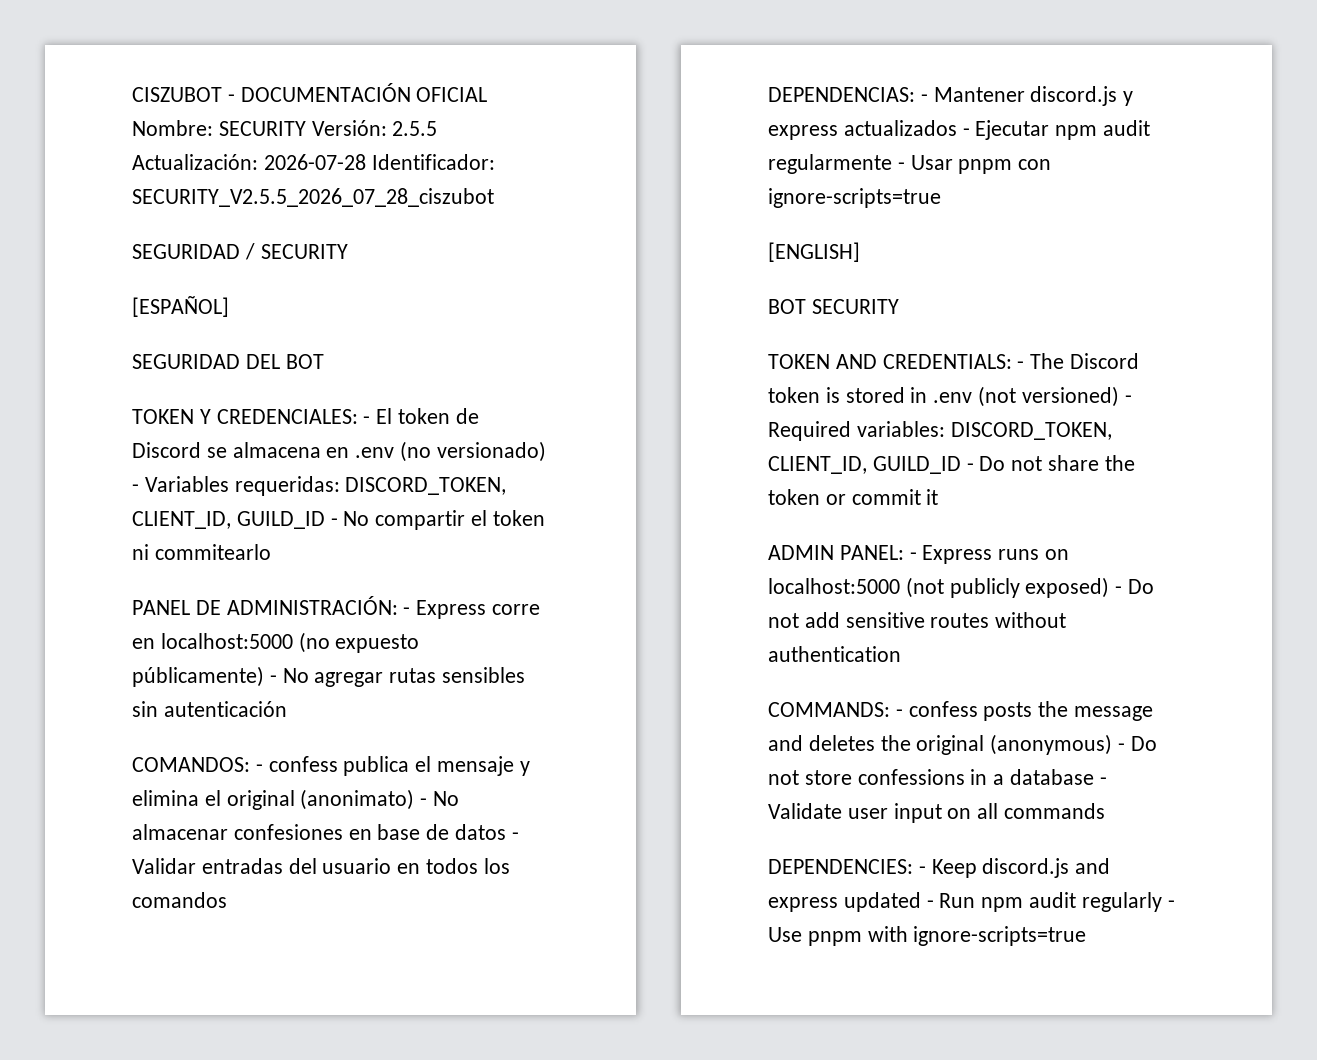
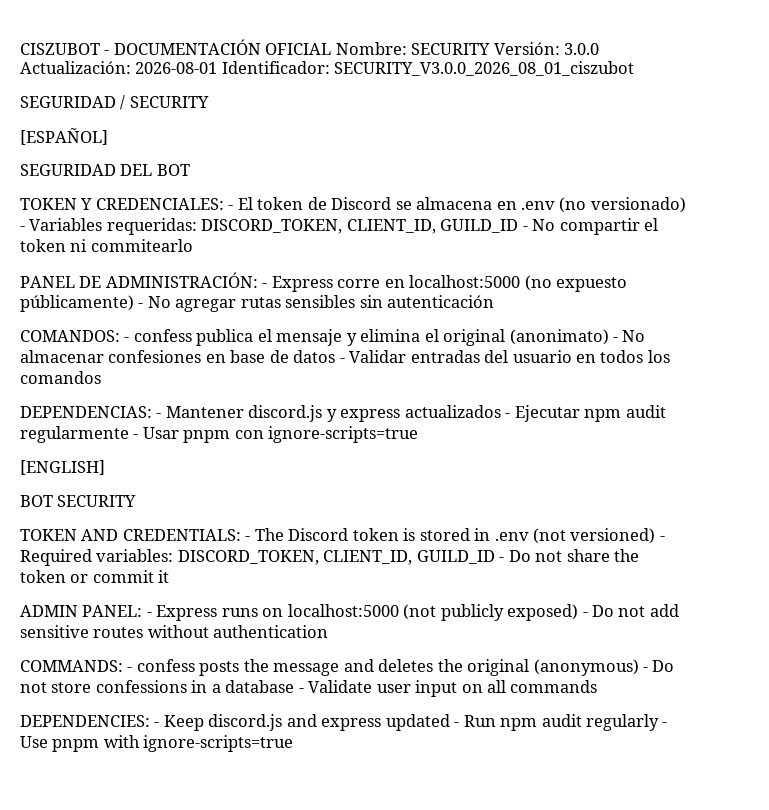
[392,121,438,136] [132,154,495,170] [132,188,494,207] 2.5.5 Actualización: 2026-07-28 Identificador: SECURITY_V2.5.5_2026_07_28_ciszubot -> [564,43,600,55] [20,61,635,76] 3.0.0 Actualización: 2026-08-01 Identificador: SECURITY_V3.0.0_2026_08_01_ciszubot

